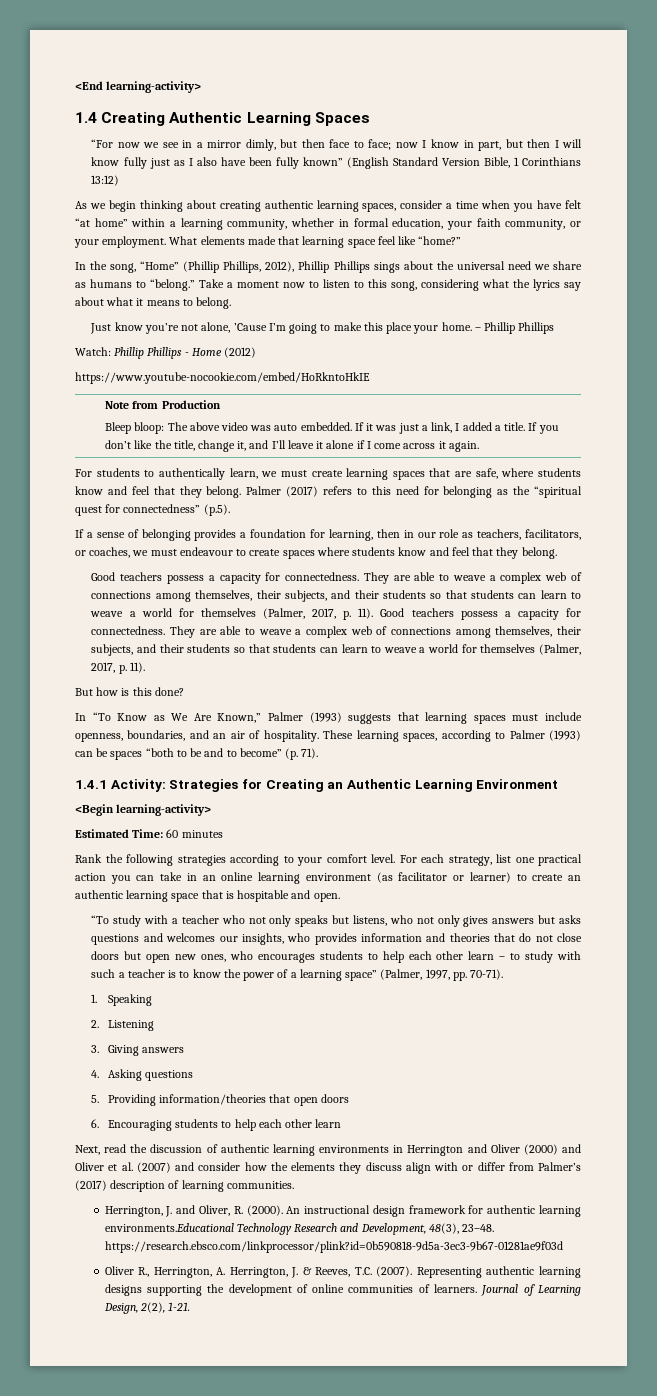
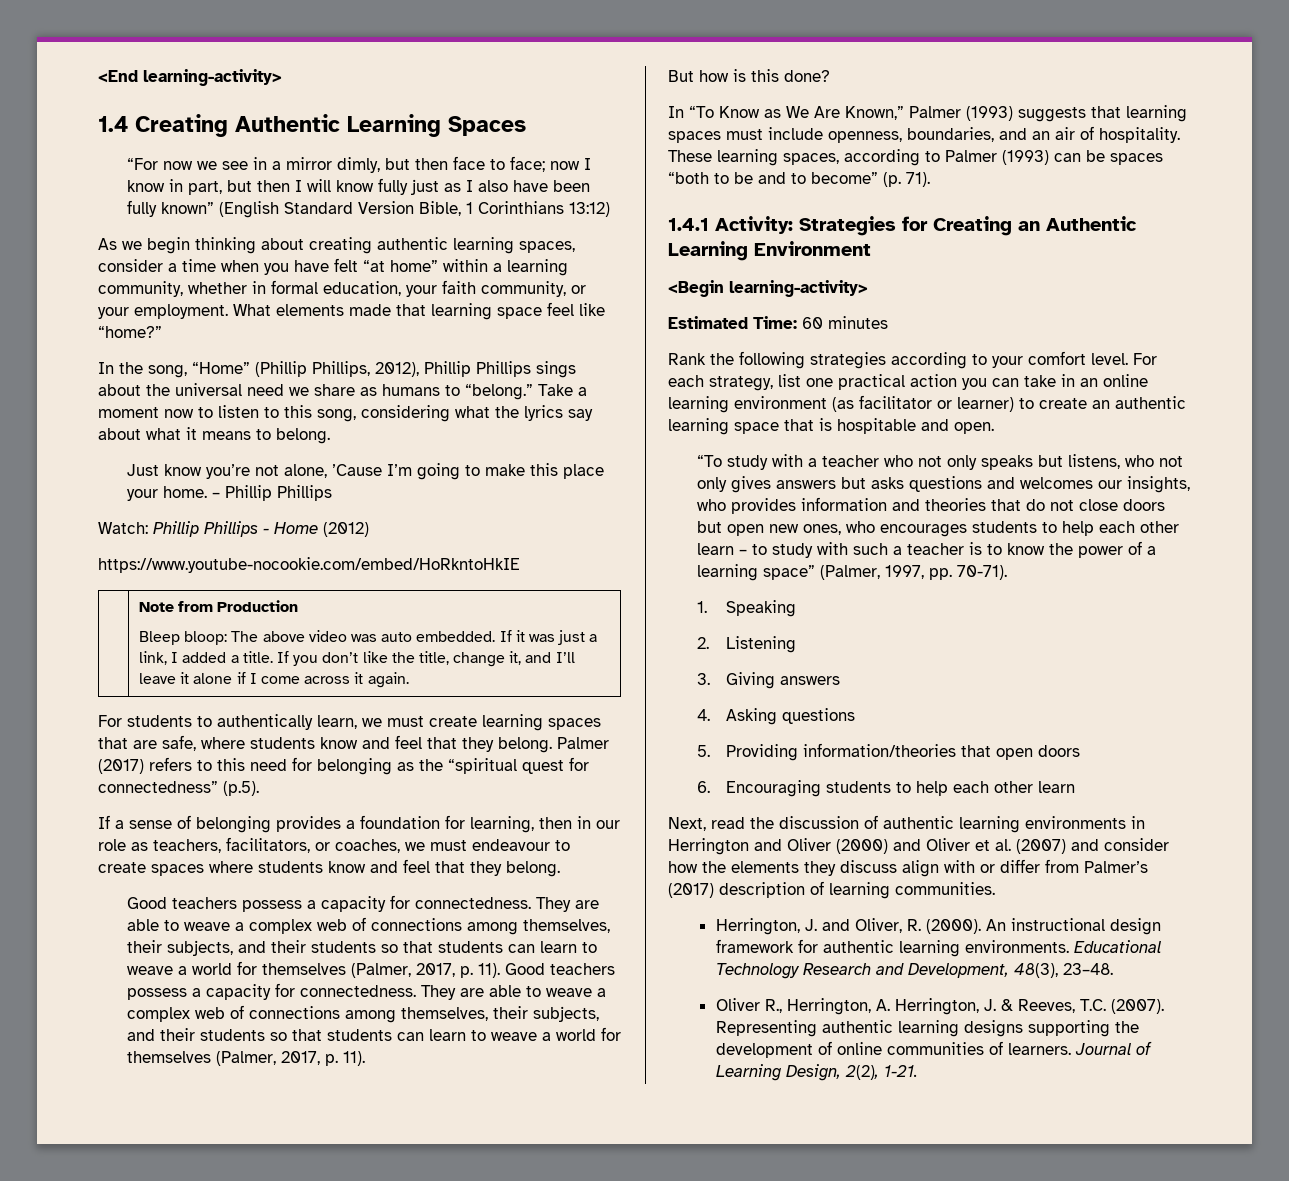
[104,1223,234,1232] environments.Educational -> [964,940,1161,953] environments. Educational
[104,1241,563,1253] https://research.ebsco.com/linkprocessor/plink?id=0b590818-9d5a-3ec3-9b67-01281ae9f03d -> (1113, 969) none

